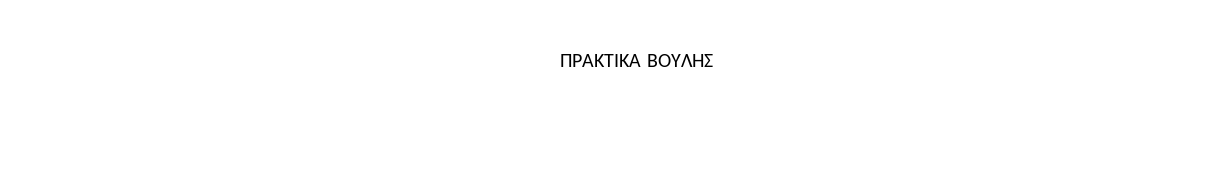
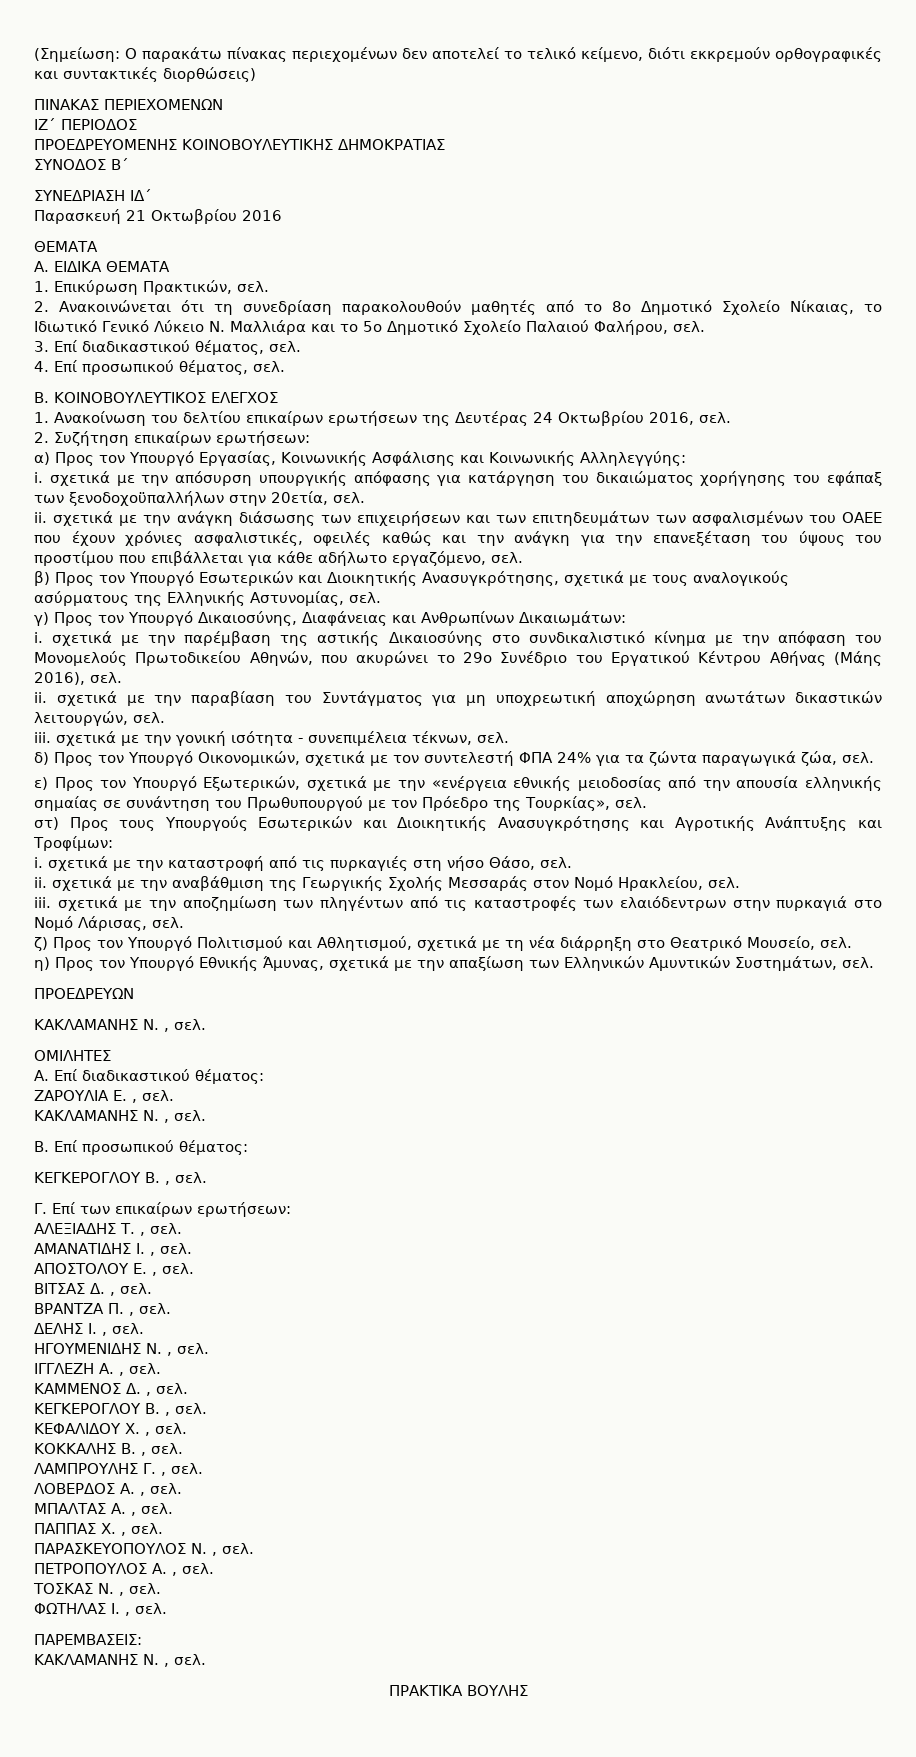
(560, 60) none -> [34,47,882,62] [34,67,256,82] [34,99,223,110] [34,118,137,130] [34,139,445,150] [34,158,129,170] [34,189,152,201] [34,209,282,224] [34,241,98,252] [34,261,170,272] [34,280,269,295] [34,300,882,315] [34,320,705,335] [34,340,301,355] [34,360,285,375] [34,392,278,403] [34,411,731,426] [34,431,310,446] [34,451,686,466] [34,471,882,486] [34,491,365,506] [34,511,882,526] [34,531,882,546] [34,551,523,566] [34,571,789,586] [34,591,381,606] [34,611,626,626] [34,631,882,646] [34,651,883,666] [34,672,122,685] [34,691,882,706] [34,711,165,726] [34,731,509,746] [34,751,874,766] [34,776,882,791] [34,796,647,811] [34,816,882,831] [33,836,113,851] [34,856,572,871] [34,876,740,891] [34,896,882,911] [34,916,184,931] [34,936,852,951] [34,956,874,971] [34,988,134,999] [34,1019,206,1032] [34,1050,111,1061] [34,1069,264,1084] [34,1090,174,1103] [34,1110,206,1123] [34,1140,248,1155] [34,1172,207,1185] [34,1202,291,1217] [34,1223,182,1236] [34,1243,192,1256] [34,1263,194,1276] [34,1283,152,1296] [34,1303,171,1316] [34,1323,144,1336] [34,1343,209,1356] [34,1363,161,1376] [34,1383,188,1396] [34,1403,207,1416] [34,1423,187,1436] [34,1443,183,1456] [34,1463,203,1476] [34,1483,182,1496] [34,1503,173,1516] [34,1523,163,1536] [34,1543,254,1556] [34,1563,214,1576] [33,1583,161,1596] [34,1603,167,1616] [34,1634,142,1645] [34,1654,206,1667] (Σημείωση: Ο παρακάτω πίνακας περιεχομένων δεν αποτελεί το τελικό κείμενο, διότι εκκρεμούν ορθογραφικές και συντακτικές διορθώσεις) // ΠΙΝΑΚΑΣ ΠΕΡΙΕΧΟΜΕΝΩΝ // ΙΖ΄ ΠΕΡΙΟΔΟΣ // ΠΡΟΕΔΡΕΥΟΜΕΝΗΣ ΚΟΙΝΟΒΟΥΛΕΥΤΙΚΗΣ ΔΗΜΟΚΡΑΤΙΑΣ // ΣΥΝΟΔΟΣ Β΄ // ΣΥΝΕΔΡΙΑΣΗ ΙΔ΄ // Παρασκευή 21 Οκτωβρίου 2016 // ΘΕΜΑΤΑ // Α. ΕΙΔΙΚΑ ΘΕΜΑΤΑ // 1. Επικύρωση Πρακτικών, σελ. // 2. Ανακοινώνεται ότι τη συνεδρίαση παρακολουθούν μαθητές από το 8ο Δημοτικό Σχολείο Νίκαιας, το Ιδιωτικό Γενικό Λύκειο Ν. Μαλλιάρα και το 5ο Δημοτικό Σχολείο Παλαιού Φαλήρου, σελ. // 3. Επί διαδικαστικού θέματος, σελ. // 4. Επί προσωπικού θέματος, σελ. // Β. ΚΟΙΝΟΒΟΥΛΕΥΤΙΚΟΣ ΕΛΕΓΧΟΣ // 1. Ανακοίνωση του δελτίου επικαίρων ερωτήσεων της Δευτέρας 24 Οκτωβρίου 2016, σελ. // 2. Συζήτηση επικαίρων ερωτήσεων: // α) Προς τον Υπουργό Εργασίας, Κοινωνικής Ασφάλισης και Κοινωνικής Αλληλεγγύης: // i. σχετικά με την απόσυρση υπουργικής απόφασης για κατάργηση του δικαιώματος χορήγησης του εφάπαξ των ξενοδοχοϋπαλλήλων στην 20ετία, σελ. // ii. σχετικά με την ανάγκη διάσωσης των επιχειρήσεων και των επιτηδευμάτων των ασφαλισμένων του ΟΑΕΕ που έχουν χρόνιες ασφαλιστικές, οφειλές καθώς και την ανάγκη για την επανεξέταση του ύψους του προστίμου που επιβάλλεται για κάθε αδήλωτο εργαζόμενο, σελ. // β) Προς τον Υπουργό Εσωτερικών και Διοικητικής Ανασυγκρότησης, σχετικά με τους αναλογικούς ασύρματους της Ελληνικής Αστυνομίας, σελ. // γ) Προς τον Υπουργό Δικαιοσύνης, Διαφάνειας και Ανθρωπίνων Δικαιωμάτων: // i. σχετικά με την παρέμβαση της αστικής Δικαιοσύνης στο συνδικαλιστικό κίνημα με την απόφαση του Μονομελούς Πρωτοδικείου Αθηνών, που ακυρώνει το 29ο Συνέδριο του Εργατικού Κέντρου Αθήνας (Μάης 2016), σελ. // ii. σχετικά με την παραβίαση του Συντάγματος για μη υποχρεωτική αποχώρηση ανωτάτων δικαστικών λειτουργών, σελ. // iii. σχετικά με την γονική ισότητα - συνεπιμέλεια τέκνων, σελ. // δ) Προς τον Υπουργό Οικονομικών, σχετικά με τον συντελεστή ΦΠΑ 24% για τα ζώντα παραγωγικά ζώα, σελ. // ε) Προς τον Υπουργό Εξωτερικών, σχετικά με την «ενέργεια εθνικής μειοδοσίας από την απουσία ελληνικής σημαίας σε συνάντηση του Πρωθυπουργού με τον Πρόεδρο της Τουρκίας», σελ. // στ) Προς τους Υπουργούς Εσωτερικών και Διοικητικής Ανασυγκρότησης και Αγροτικής Ανάπτυξης και Τροφίμων: // i. σχετικά με την καταστροφή από τις πυρκαγιές στη νήσο Θάσο, σελ. // ii. σχετικά με την αναβάθμιση της Γεωργικής Σχολής Μεσσαράς στον Νομό Ηρακλείου, σελ. // iii. σχετικά με την αποζημίωση των πληγέντων από τις καταστροφές των ελαιόδεντρων στην πυρκαγιά στο Νομό Λάρισας, σελ. // ζ) Προς τον Υπουργό Πολιτισμού και Αθλητισμού, σχετικά με τη νέα διάρρηξη στο Θεατρικό Μουσείο, σελ. // η) Προς τον Υπουργό Εθνικής Άμυνας, σχετικά με την απαξίωση των Ελληνικών Αμυντικών Συστημάτων, σελ. // ΠΡΟΕΔΡΕΥΩΝ // ΚΑΚΛΑΜΑΝΗΣ Ν. , σελ. // ΟΜΙΛΗΤΕΣ // Α. Επί διαδικαστικού θέματος: // ΖΑΡΟΥΛΙΑ Ε. , σελ. // ΚΑΚΛΑΜΑΝΗΣ Ν. , σελ. // Β. Επί προσωπικού θέματος: // ΚΕΓΚΕΡΟΓΛΟΥ Β. , σελ. // Γ. Επί των επικαίρων ερωτήσεων: // ΑΛΕΞΙΑΔΗΣ Τ. , σελ. // ΑΜΑΝΑΤΙΔΗΣ Ι. , σελ. // ΑΠΟΣΤΟΛΟΥ Ε. , σελ. // ΒΙΤΣΑΣ Δ. , σελ. // ΒΡΑΝΤΖΑ Π. , σελ. // ΔΕΛΗΣ Ι. , σελ. // ΗΓΟΥΜΕΝΙΔΗΣ Ν. , σελ. // ΙΓΓΛΕΖΗ Α. , σελ. // ΚΑΜΜΕΝΟΣ Δ. , σελ. // ΚΕΓΚΕΡΟΓΛΟΥ Β. , σελ. // ΚΕΦΑΛΙΔΟΥ Χ. , σελ. // ΚΟΚΚΑΛΗΣ Β. , σελ. // ΛΑΜΠΡΟΥΛΗΣ Γ. , σελ. // ΛΟΒΕΡΔΟΣ Α. , σελ. // ΜΠΑΛΤΑΣ Α. , σελ. // ΠΑΠΠΑΣ Χ. , σελ. // ΠΑΡΑΣΚΕΥΟΠΟΥΛΟΣ Ν. , σελ. // ΠΕΤΡΟΠΟΥΛΟΣ Α. , σελ. // ΤΟΣΚΑΣ Ν. , σελ. // ΦΩΤΗΛΑΣ Ι. , σελ. // ΠΑΡΕΜΒΑΣΕΙΣ: // ΚΑΚΛΑΜΑΝΗΣ Ν. , σελ. //

